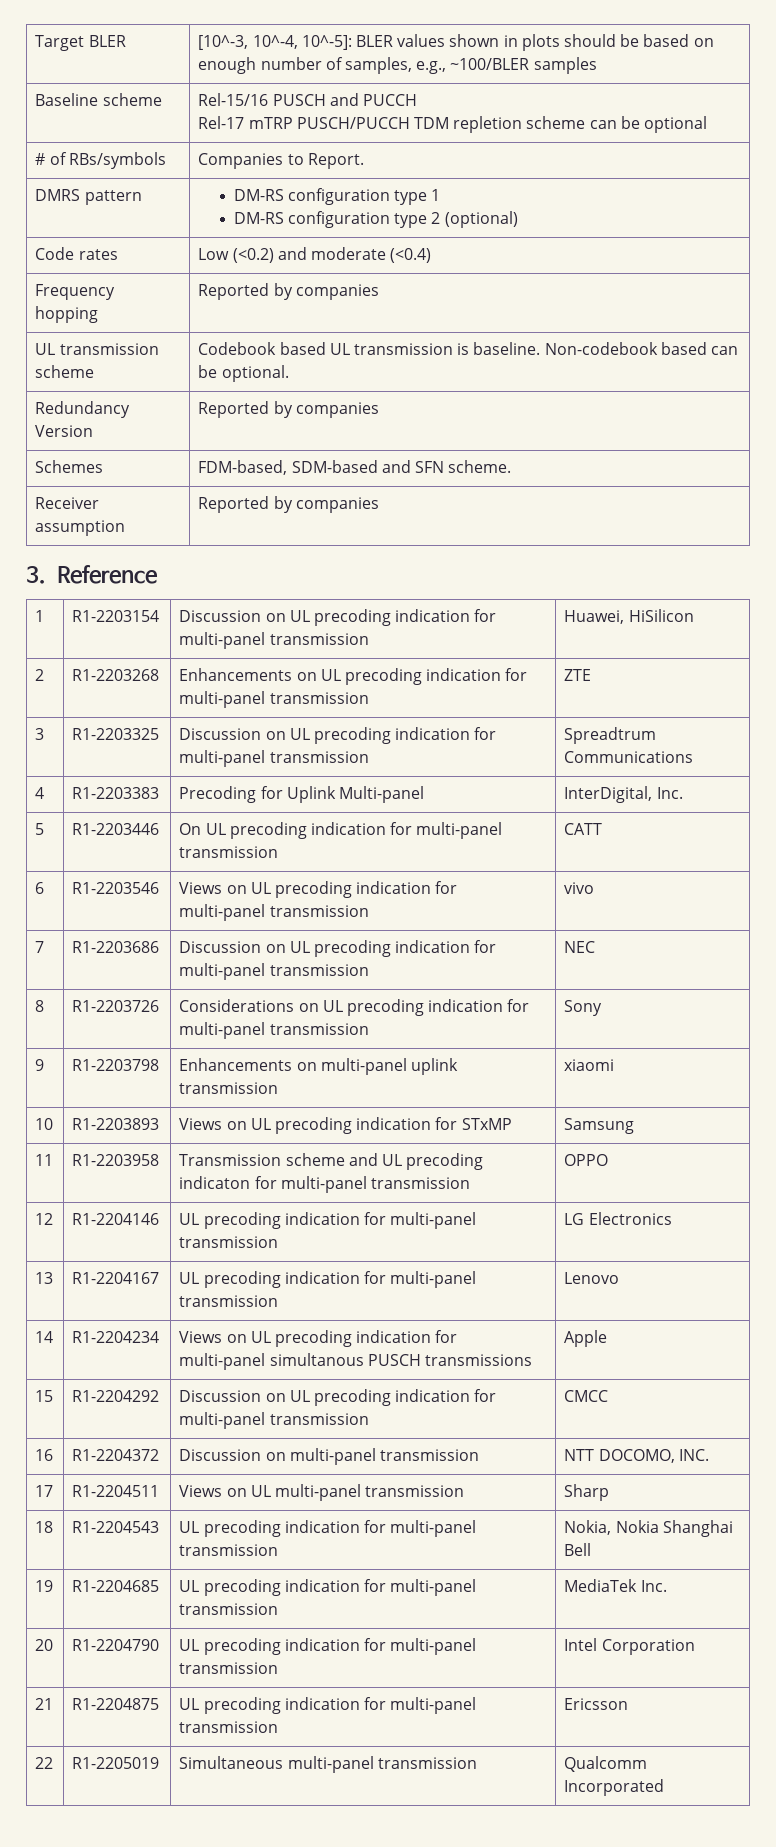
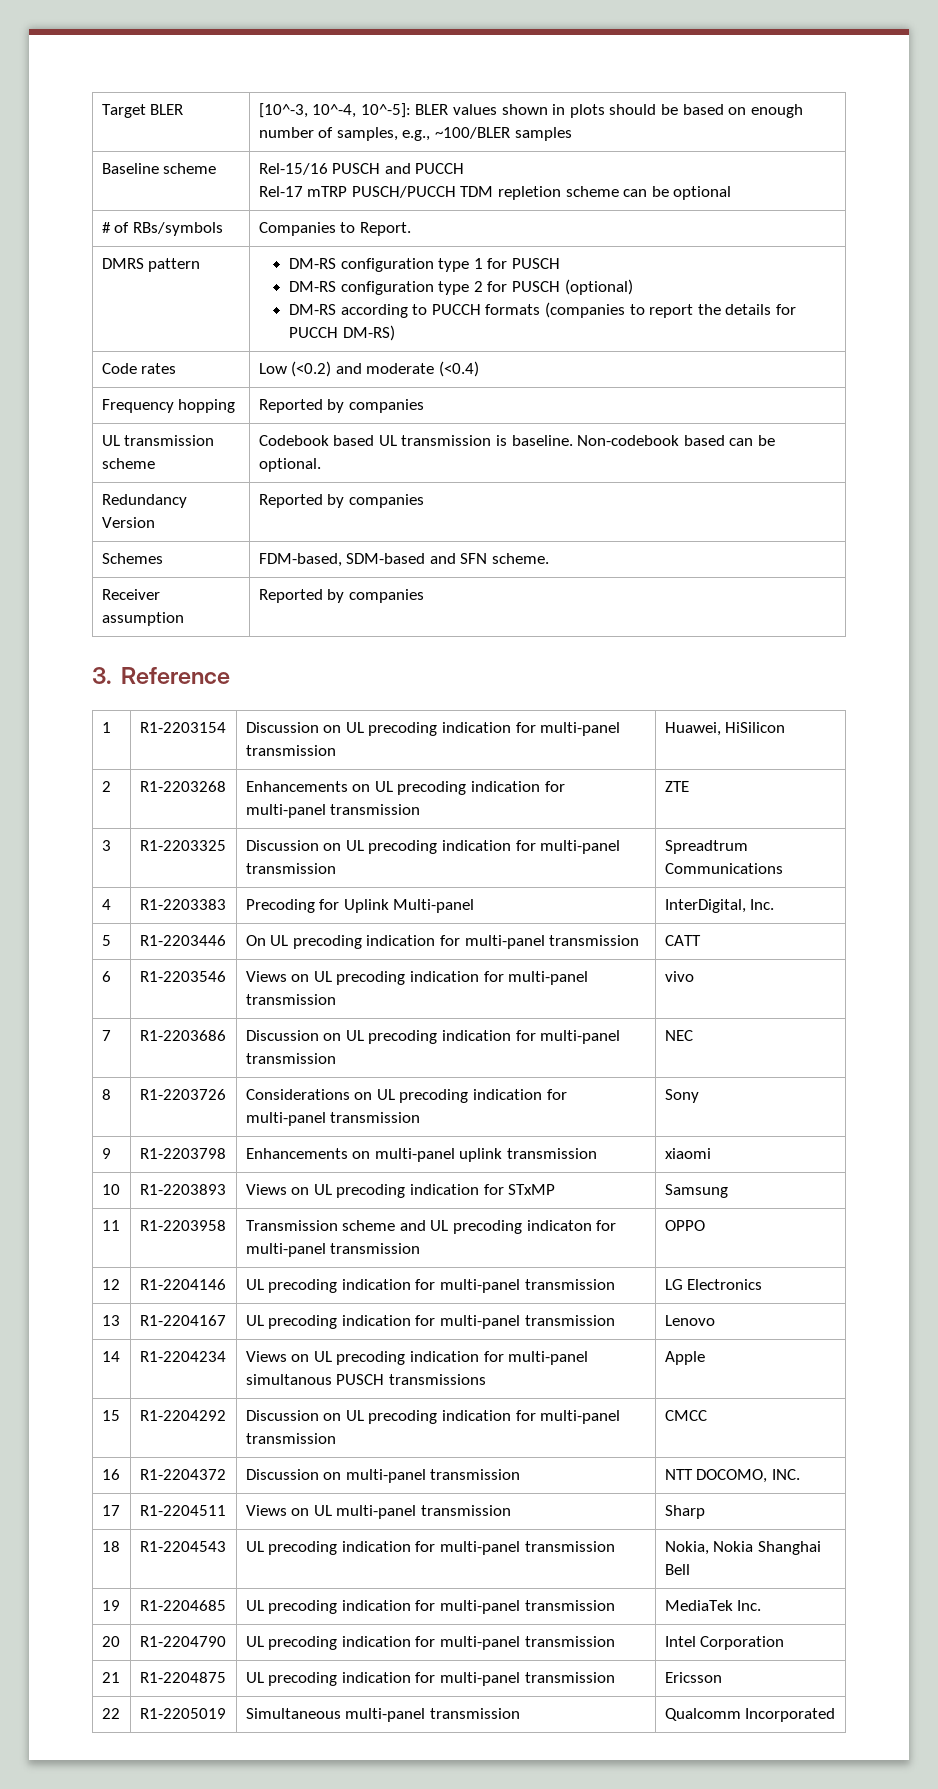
(441, 195) none -> [487,258,560,269] for PUSCH
(441, 218) none -> [487,281,560,292] for PUSCH
(518, 219) none -> [288,302,796,318] [288,325,395,341] // DM-RS according to PUCCH formats (companies to report the details for PUCCH DM-RS)

